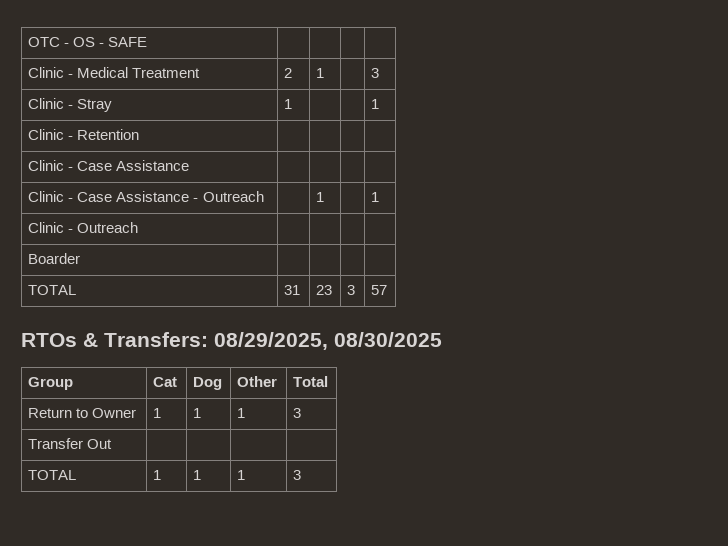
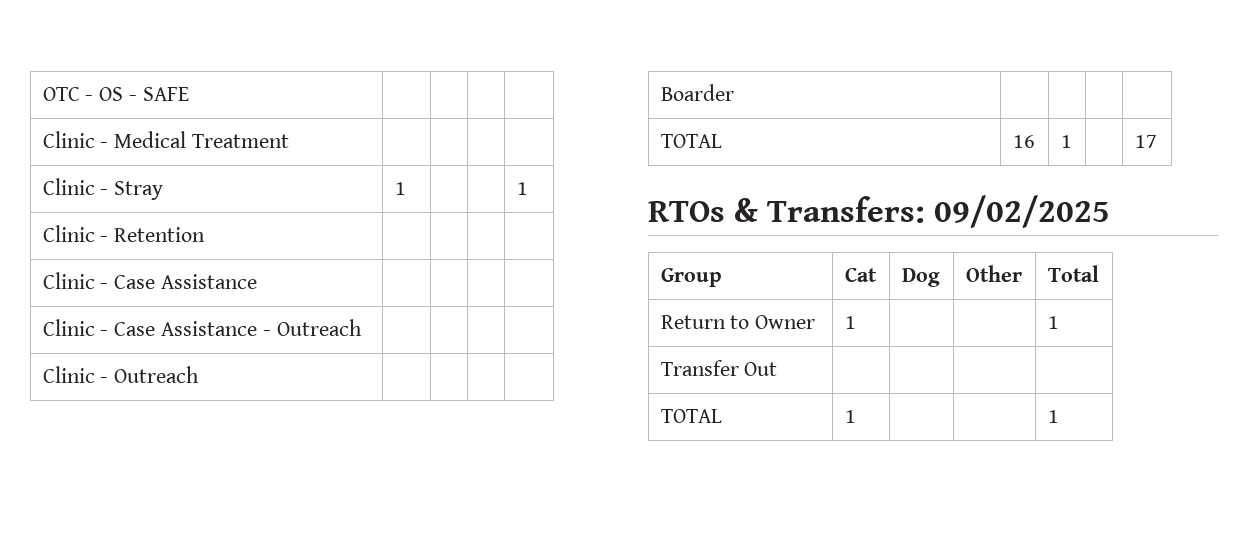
[284,68,293,78] [316,68,325,78] [371,68,380,78] 2 | 1 | | 3 -> (289, 141) | | |
[316,192,325,202] [371,192,380,202] 1 | | 1 -> (362, 327) | |
[284,285,301,295] [316,285,333,295] [347,285,356,295] [371,285,388,295] 31 | 23 | 3 | 57 -> [1012,135,1035,148] [1060,135,1072,148] [1134,135,1157,148] 16 | 1 | | 17
[214,332,442,350] 08/29/2025, 08/30/2025 -> [934,195,1111,228] 09/02/2025
[193,408,202,418] [237,408,246,418] [293,408,302,418] 1 | 1 | 3 -> [1047,316,1059,329] | | 1
[193,470,202,480] [237,470,246,480] [293,470,302,480] 1 | 1 | 3 -> [1047,410,1059,423] | | 1

